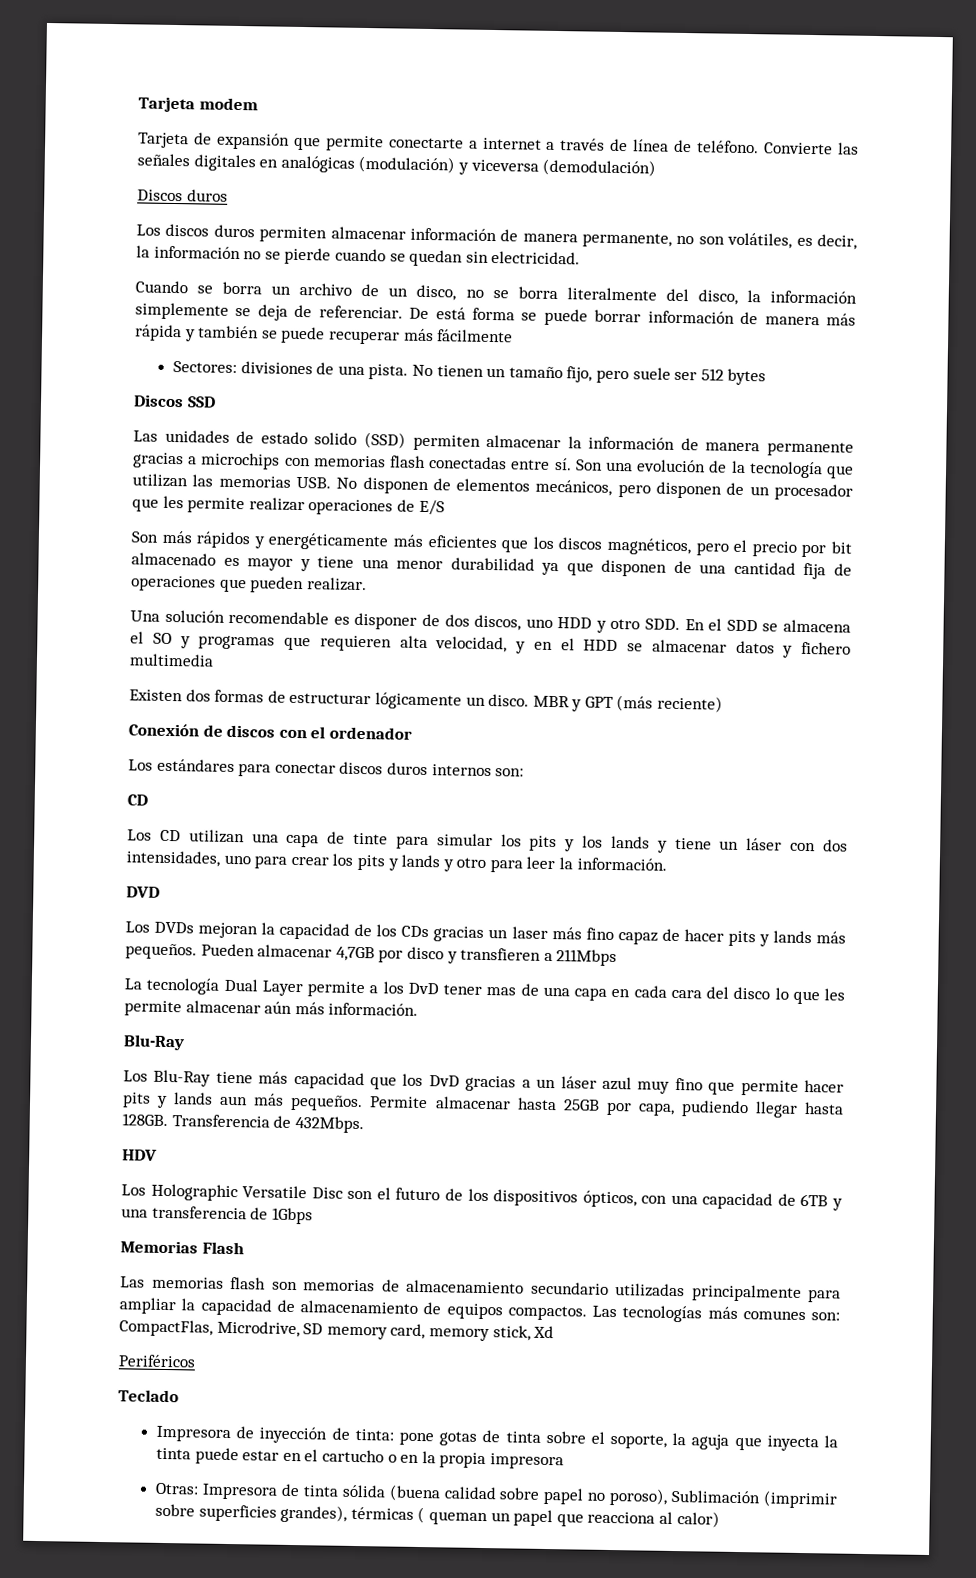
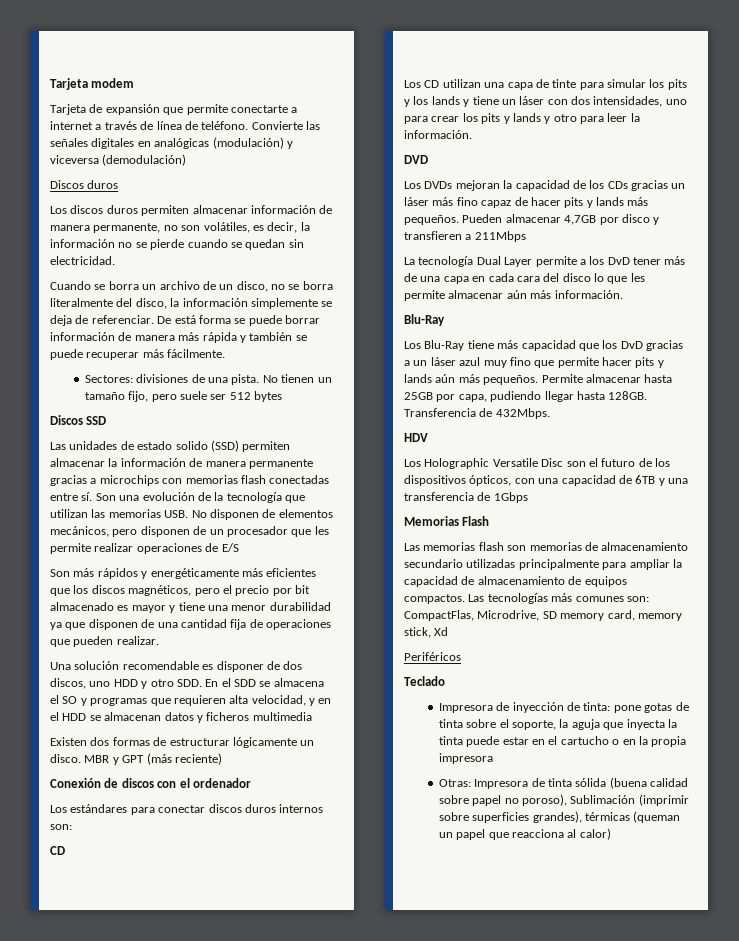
[437,329,514,343] fácilmente -> [167,349,226,358] fácilmente.
[651,639,727,653] almacenar -> [104,712,162,721] almacenan
[801,641,851,655] fichero -> [206,712,250,721] ficheros
[511,926,548,939] laser -> [404,197,429,206] láser
[486,987,517,996] mas -> [664,256,686,265] más
[220,1095,249,1106] aun -> [435,374,456,383] aún
[417,1506,489,1526] ( queman -> [633,811,681,823] (queman

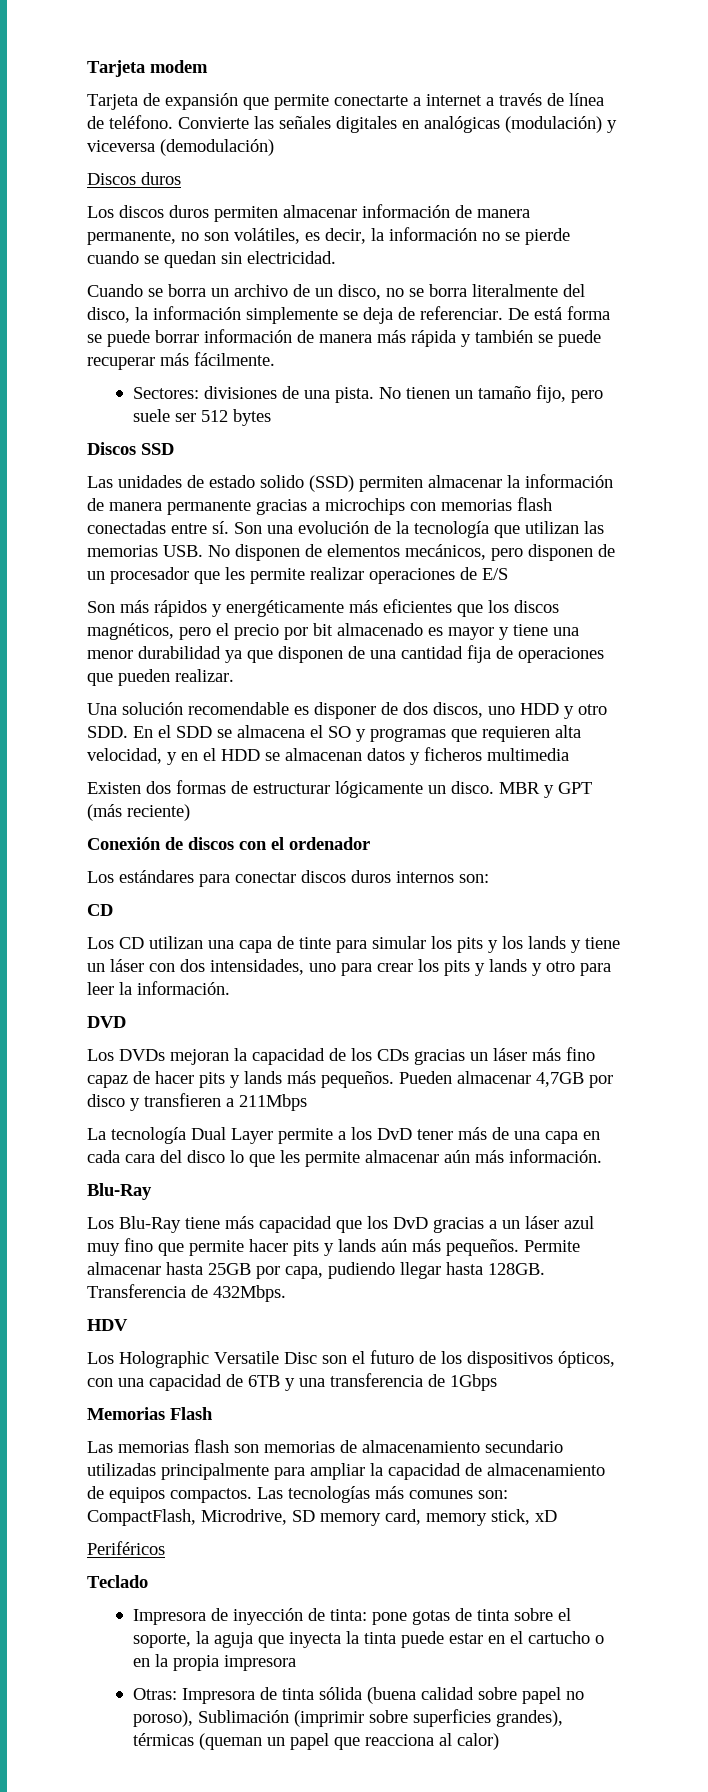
[404,610,474,621] CompactFlas, -> [87,1509,196,1526] CompactFlash,
[434,627,449,636] Xd -> [535,1510,557,1522] xD

